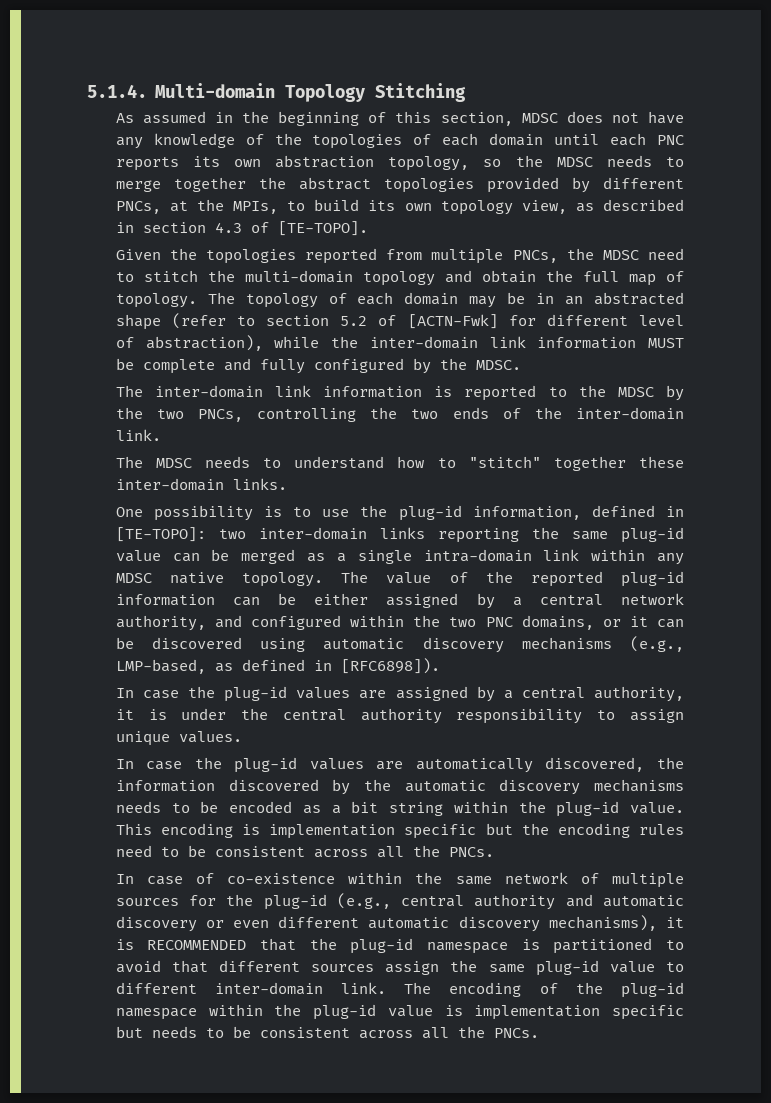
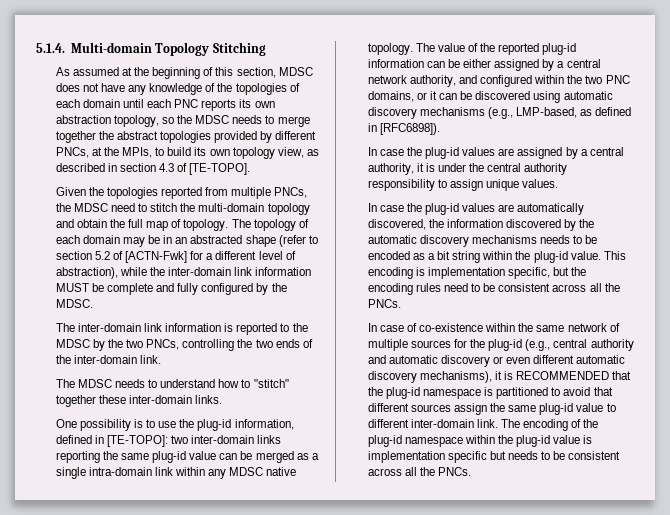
[215,112,234,123] in -> [122,67,133,76] at
(536, 320) none -> [206,253,214,260] a
[404,824,477,839] specific -> [508,267,551,279] specific,

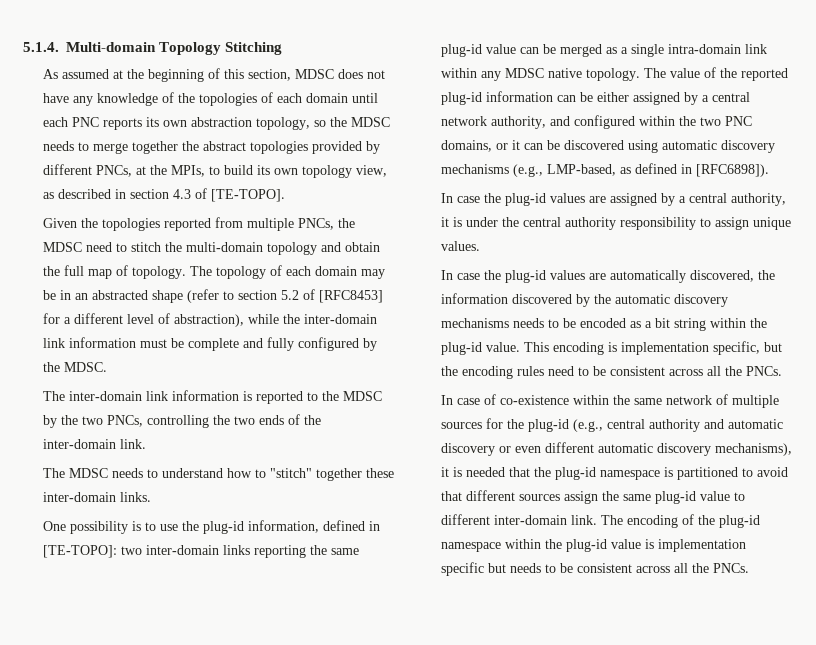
[125,251,188,263] [ACTN-Fwk] -> [319,290,384,303] [RFC8453]
[55,283,89,292] MUST -> [140,339,168,348] must
[516,371,610,380] RECOMMENDED -> [466,467,506,477] needed

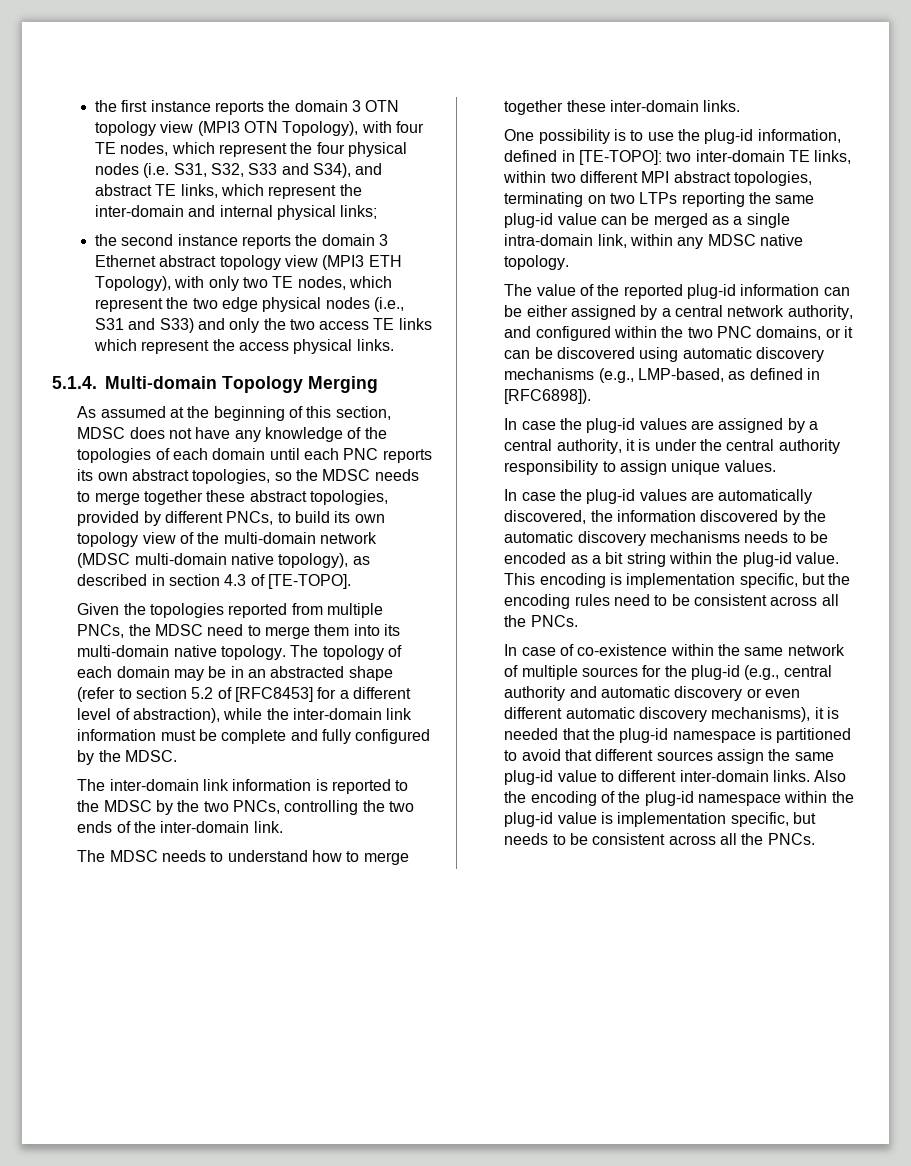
(23, 47) none -> [94,100,400,115] [94,121,424,136] [94,142,407,157] [94,163,383,178] [94,184,362,199] [94,205,378,220] [94,234,388,249] [94,255,402,270] [94,276,392,291] [94,297,404,312] [94,318,432,333] [93,339,394,354] the first instance reports the domain 3 OTN topology view (MPI3 OTN Topology), with four TE nodes, which represent the four physical nodes (i.e. S31, S32, S33 and S34), and abstract TE links, which represent the inter-domain and internal physical links; // the second instance reports the domain 3 Ethernet abstract topology view (MPI3 ETH Topology), with only two TE nodes, which represent the two edge physical nodes (i.e., S31 and S33) and only the two access TE links which represent the access physical links. //
[225,42,283,55] Stitching -> [308,376,378,393] Merging
[191,117,311,130] abstraction topology, -> [131,469,271,484] abstract topologies,
[182,141,309,154] the abstract topologies -> [206,490,388,505] these abstract topologies,
[136,165,206,177] at the MPIs, -> (274, 518) none
[356,165,388,177] view, -> [142,532,377,544] [77,553,349,568] view of the multi-domain network (MDSC multi-domain native topology),
[131,242,381,255] [43,265,129,279] stitch the multi-domain topology and obtain the full map of -> [264,624,400,639] [77,645,217,657] merge them into its multi-domain native
[270,468,313,478] "stitch" -> [363,852,409,865] merge
[223,545,251,555] links -> [788,150,852,164] [503,171,812,186] [504,192,678,207] TE links, within two different MPI abstract topologies, terminating on two LTPs
[745,44,768,54] link -> [597,234,627,248] link,
(641, 74) none -> (570, 262) //
[571,515,624,525] link. The -> [772,770,847,782] [504,791,527,803] links. Also the
[441,562,485,576] specific -> [730,812,789,827] specific,

